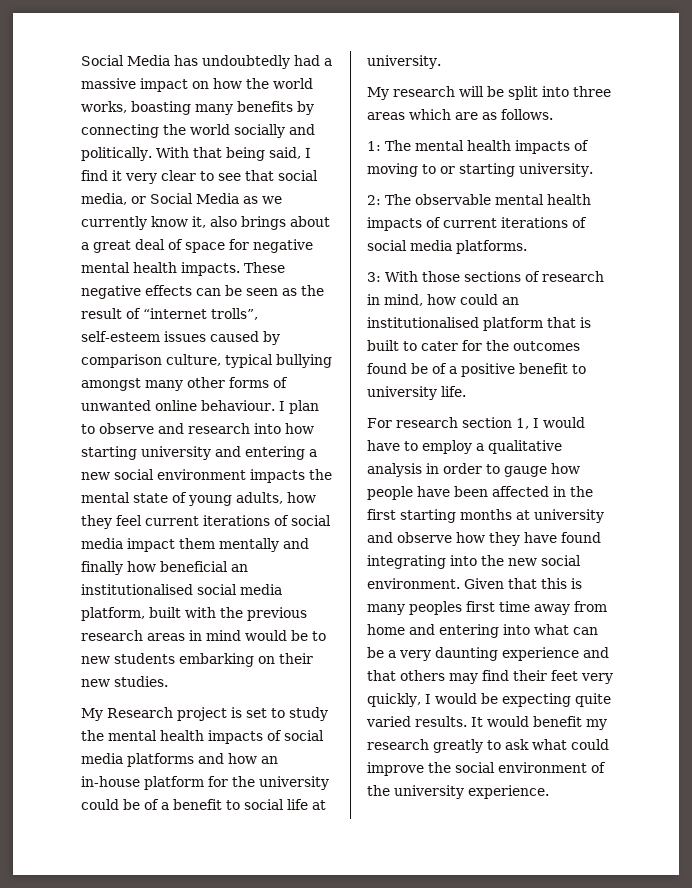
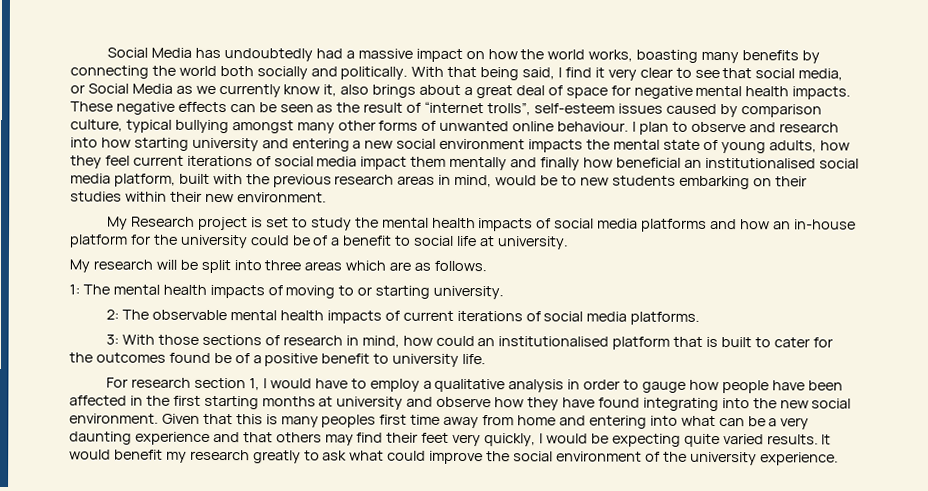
(230, 129) none -> [219,66,254,77] both
[206,630,241,641] mind -> [454,174,493,188] mind,
[81,676,168,687] new studies. -> [70,191,327,203] studies within their new environment.

